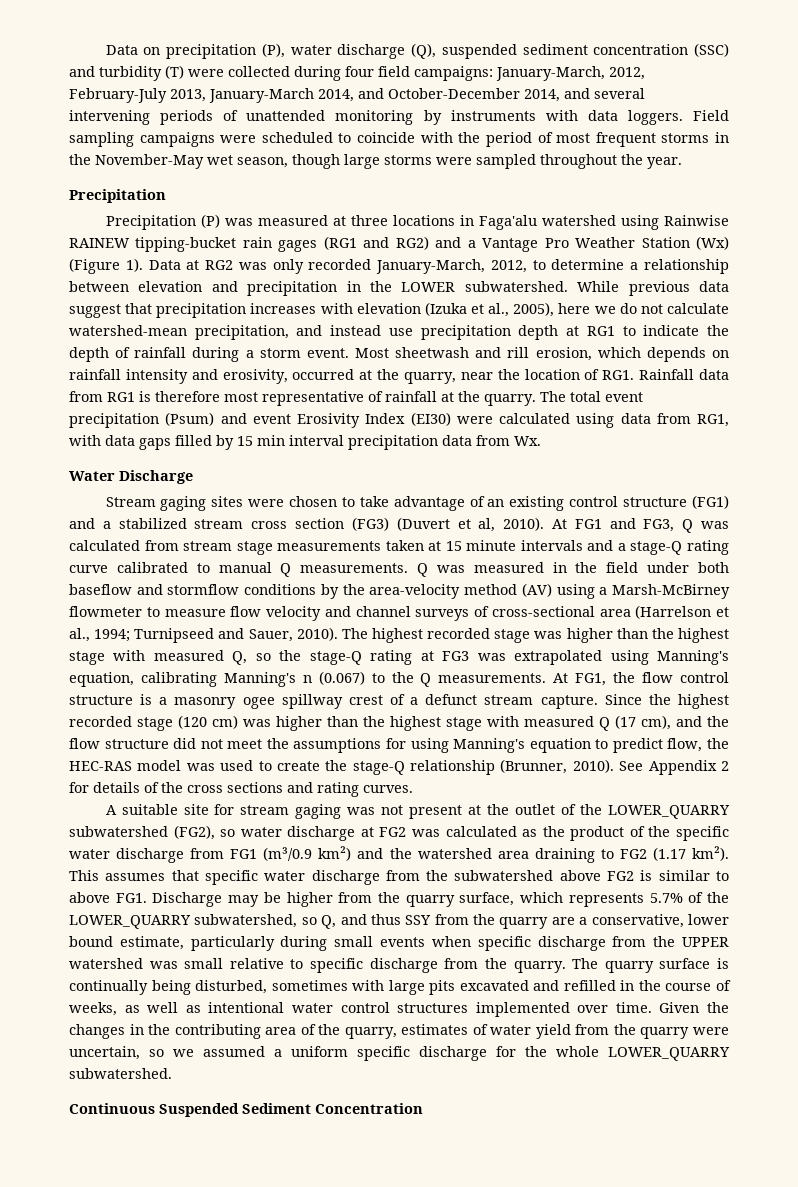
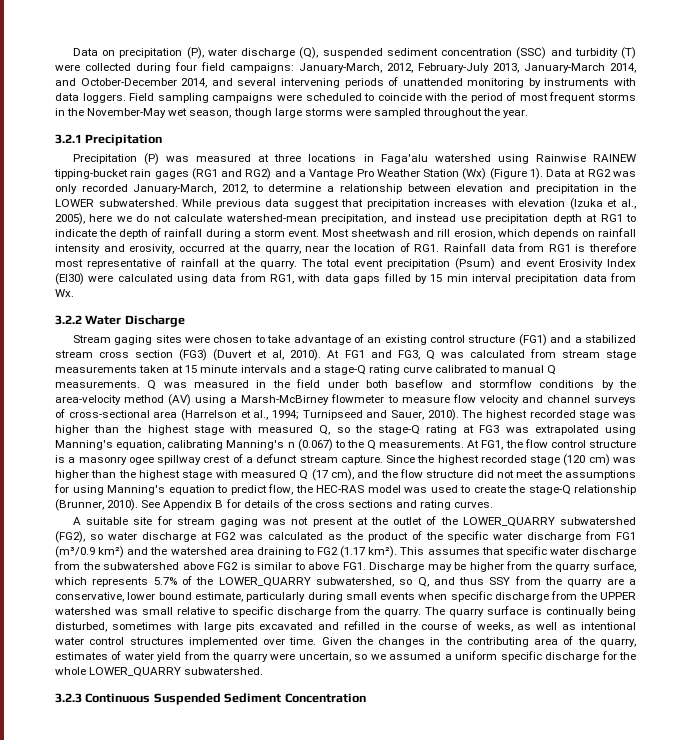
(682, 163) none -> [55,134,82,144] 3.2.1
(541, 441) none -> [55,315,82,325] 3.2.2
[720,761,729,771] 2 -> [215,500,224,508] B
(172, 1073) none -> [55,693,82,703] 3.2.3

